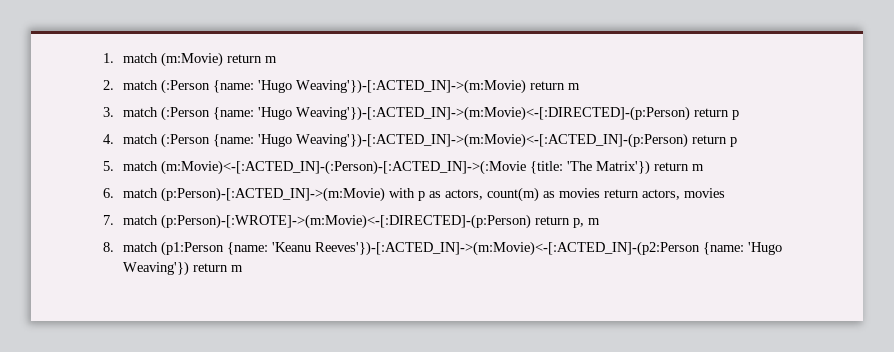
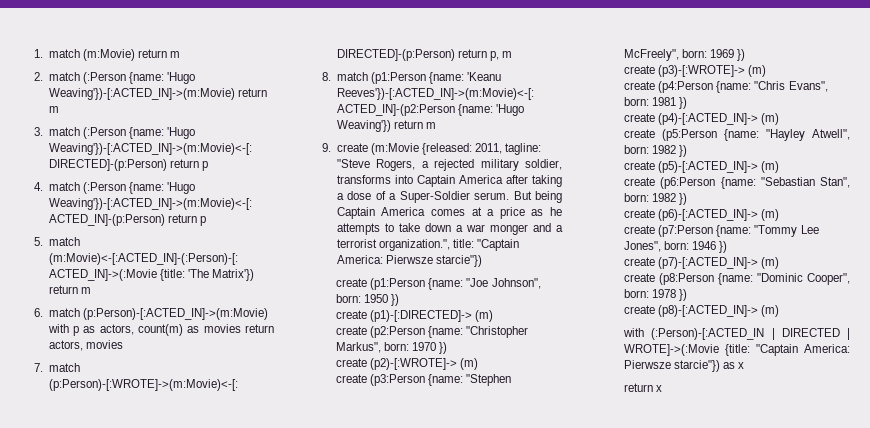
(244, 268) none -> [322,143,542,155] [336,159,562,171] [336,175,562,187] [336,191,562,203] [336,207,562,219] [336,223,563,235] [336,239,520,251] [336,255,482,267] [336,278,541,290] [336,294,400,306] [336,310,494,322] [336,326,529,338] [336,342,448,354] [336,358,479,370] [336,374,512,386] [624,49,746,61] [624,65,767,77] [624,81,828,93] [624,97,688,109] [624,113,780,125] [624,129,850,141] [624,145,688,157] [624,161,780,173] [624,177,850,189] [624,193,688,205] [624,209,780,221] [624,225,819,237] [624,241,728,253] [624,257,780,269] [624,273,850,285] [624,289,688,301] [624,305,780,317] [623,328,850,340] [624,344,850,356] [624,360,745,372] [624,383,663,392] // 9. create (m:Movie {released: 2011, tagline: "Steve Rogers, a rejected military soldier, transforms into Captain America after taking a dose of a Super-Soldier serum. But being Captain America comes at a price as he attempts to take down a war monger and a terrorist organization.", title: "Captain America: Pierwsze starcie"}) // create (p1:Person {name: "Joe Johnson", born: 1950 }) // create (p1)-[:DIRECTED]-> (m) // create (p2:Person {name: "Christopher Markus", born: 1970 }) // create (p2)-[:WROTE]-> (m) // create (p3:Person {name: "Stephen McFreely", born: 1969 }) // create (p3)-[:WROTE]-> (m) // create (p4:Person {name: "Chris Evans", born: 1981 }) // create (p4)-[:ACTED_IN]-> (m) // create (p5:Person {name: "Hayley Atwell", born: 1982 }) // create (p5)-[:ACTED_IN]-> (m) // create (p6:Person {name: "Sebastian Stan", born: 1982 }) // create (p6)-[:ACTED_IN]-> (m) // create (p7:Person {name: "Tommy Lee Jones", born: 1946 }) // create (p7)-[:ACTED_IN]-> (m) // create (p8:Person {name: "Dominic Cooper", born: 1978 }) // create (p8)-[:ACTED_IN]-> (m) // with (:Person)-[:ACTED_IN | DIRECTED | WROTE]->(:Movie {title: "Captain America: Pierwsze starcie"}) as x // return x

